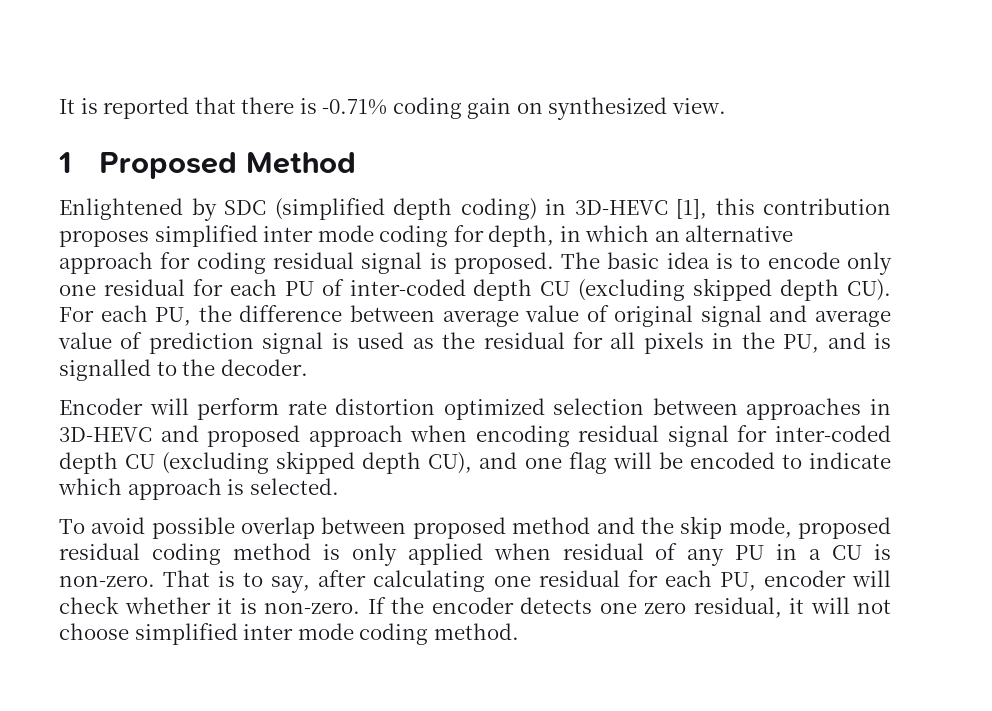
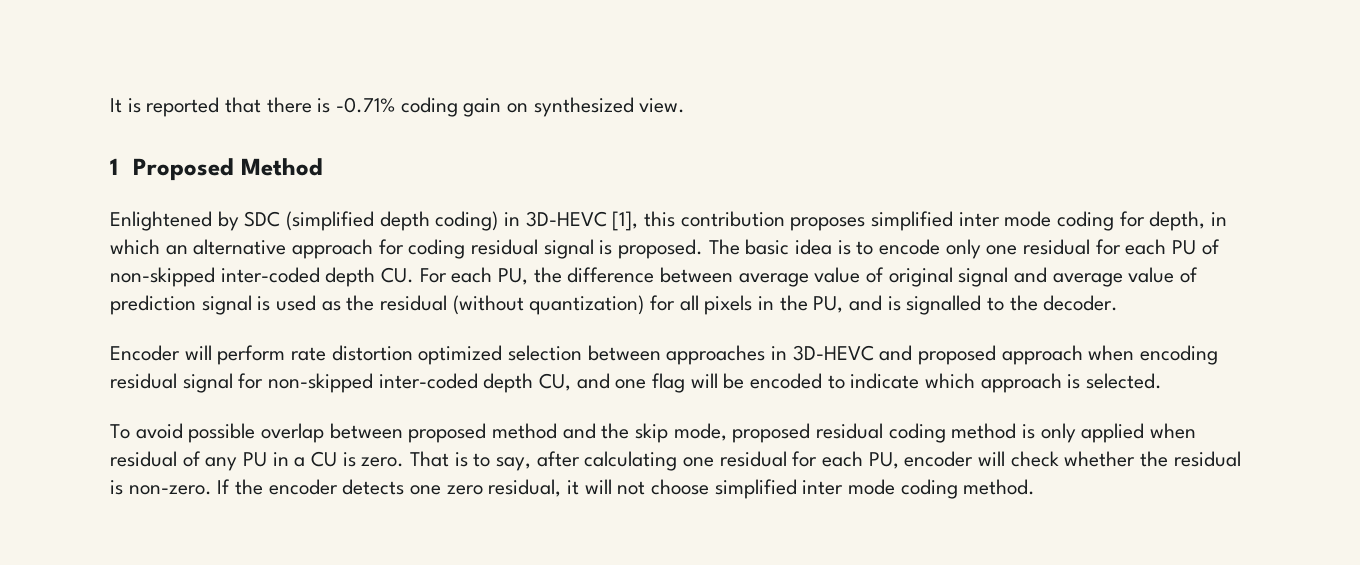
[349,278,891,301] inter-coded depth CU (excluding skipped depth CU). -> [110,267,415,287] non-skipped inter-coded depth CU.
(565, 340) none -> [452,295,645,315] (without quantization)
[775,425,891,442] [59,451,473,474] inter-coded depth CU (excluding skipped depth CU), -> [268,373,572,393] non-skipped inter-coded depth CU,
[59,575,155,587] non-zero. -> [361,457,405,467] zero.
[217,598,232,614] it -> [1140,451,1241,467] the residual

